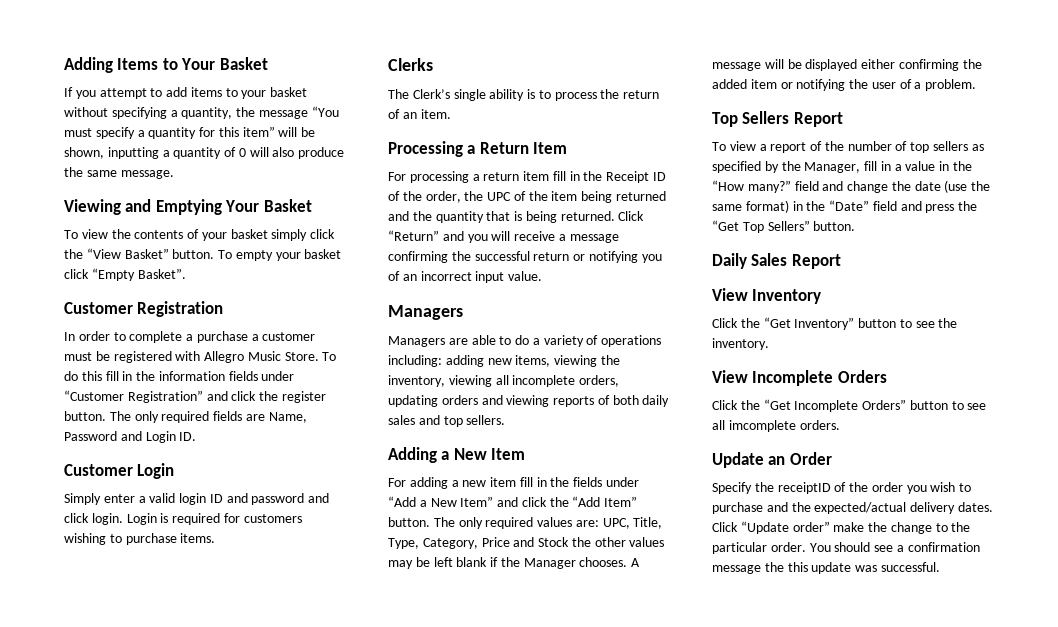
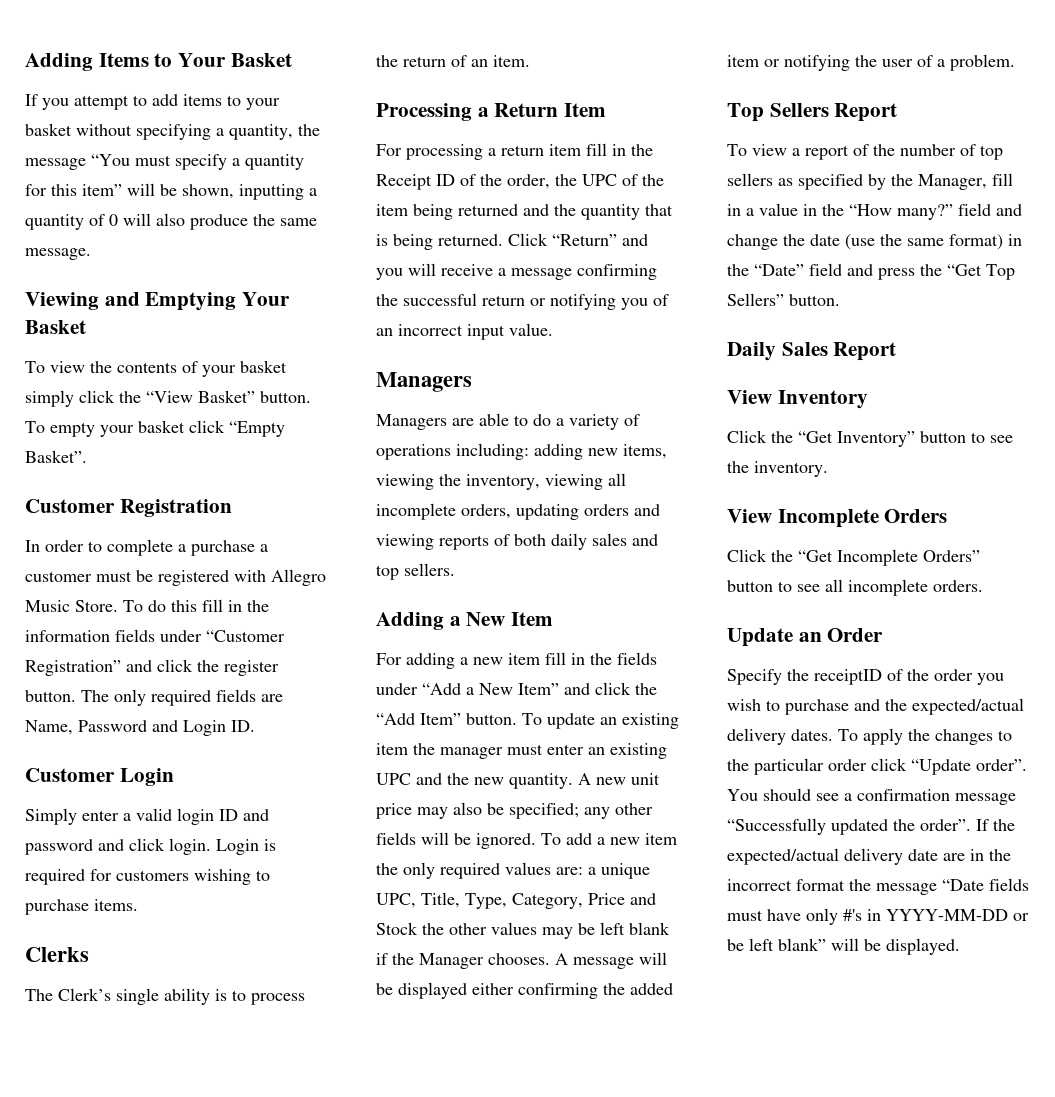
[433,517,455,527] The -> [522,713,679,729] [376,743,667,759] [376,773,660,789] [376,802,653,819] [376,832,677,849] [376,863,398,875] To update an existing item the manager must enter an existing UPC and the new quantity. A new unit price may also be specified; any other fields will be ignored. To add a new item the
(599, 523) none -> [588,863,650,879] a unique
[728,420,796,432] imcomplete -> [848,579,928,596] incomplete
[712,521,971,534] [712,542,806,554] Click “Update order” make the change to the particular order. -> [838,728,1012,745] [727,758,1027,775] To apply the changes to the particular order click “Update order”.
[764,562,940,574] the this update was successful. -> [727,818,1015,835] [727,848,1011,865] [727,878,1029,895] [727,908,1029,925] [727,938,960,955] “Successfully updated the order”. If the expected/actual delivery date are in the incorrect format the message “Date fields must have only #'s in YYYY-MM-DD or be left blank” will be displayed.

